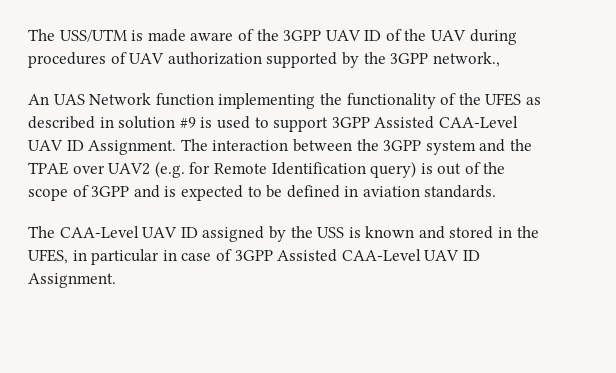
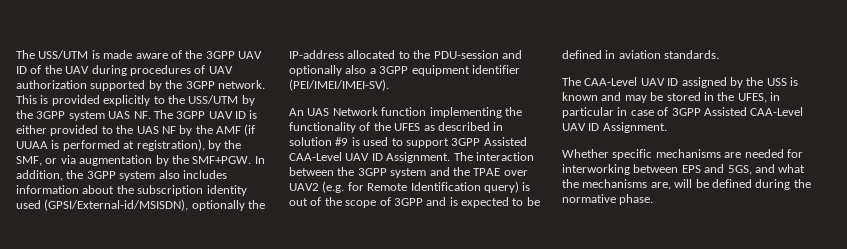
[432,52,500,67] network., -> [217,80,265,89] [16,95,255,106] [16,110,258,121] [16,124,256,136] [16,139,242,151] [16,155,265,166] [16,170,227,181] [16,185,247,196] [16,199,266,211] [289,50,522,59] [289,65,520,76] [289,79,389,91] network. This is provided explicitly to the USS/UTM by the 3GPP system UAS NF. The 3GPP UAV ID is either provided to the UAS NF by the AMF (if UUAA is performed at registration), by the SMF, or via augmentation by the SMF+PGW. In addition, the 3GPP system also includes information about the subscription identity used (GPSI/External-id/MSISDN), optionally the IP-address allocated to the PDU-session and optionally also a 3GPP equipment identifier (PEI/IMEI/IMEI-SV).
(445, 232) none -> [624,92,664,103] may be
(116, 280) none -> [562,149,803,160] [562,164,806,175] [562,179,811,190] [562,194,654,205] // Whether specific mechanisms are needed for interworking between EPS and 5GS, and what the mechanisms are, will be defined during the normative phase.

